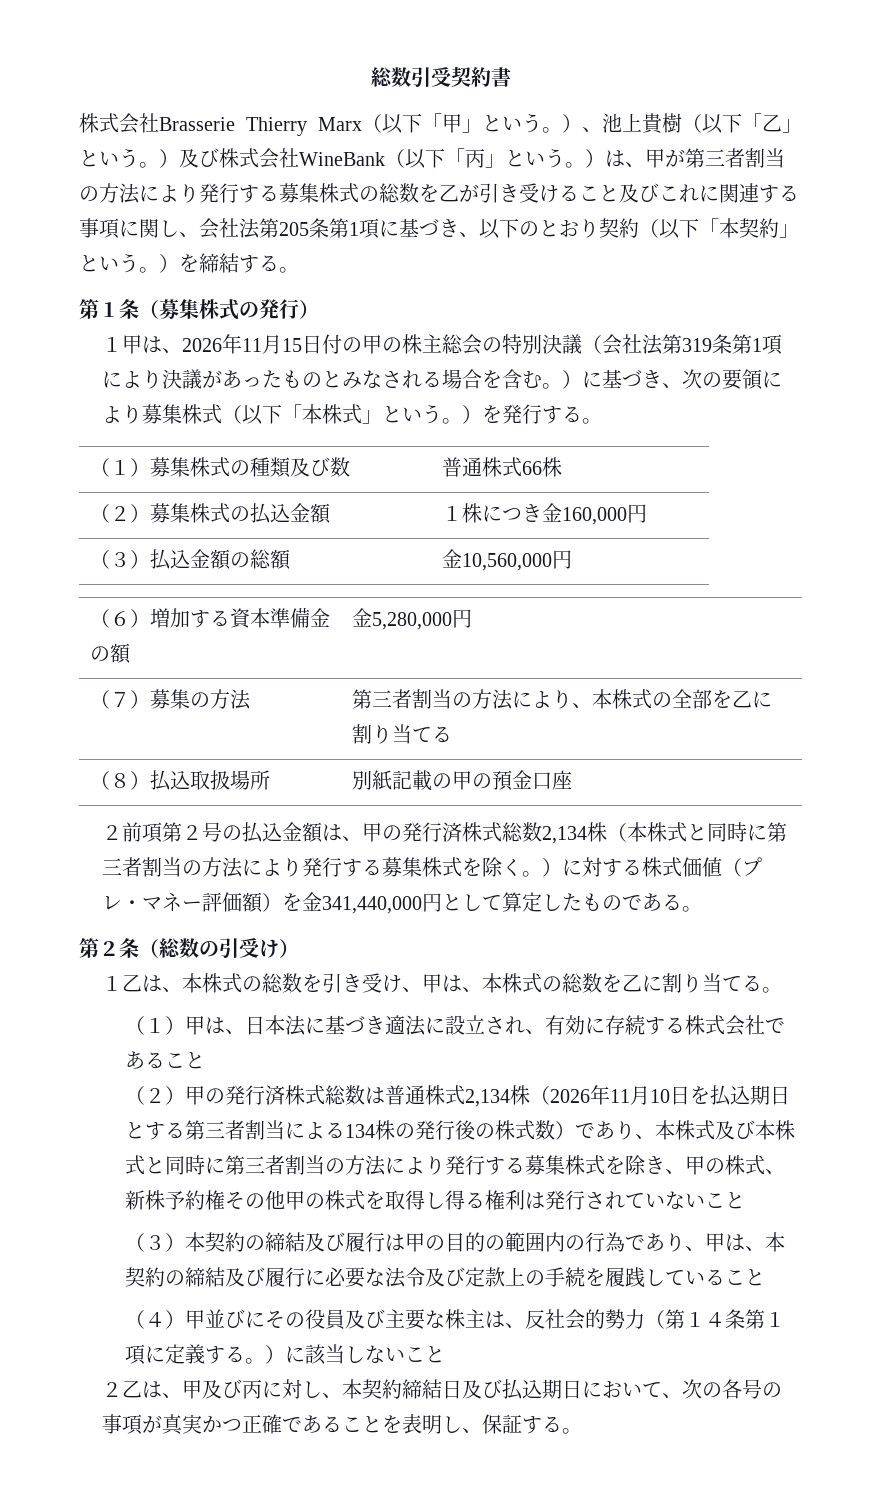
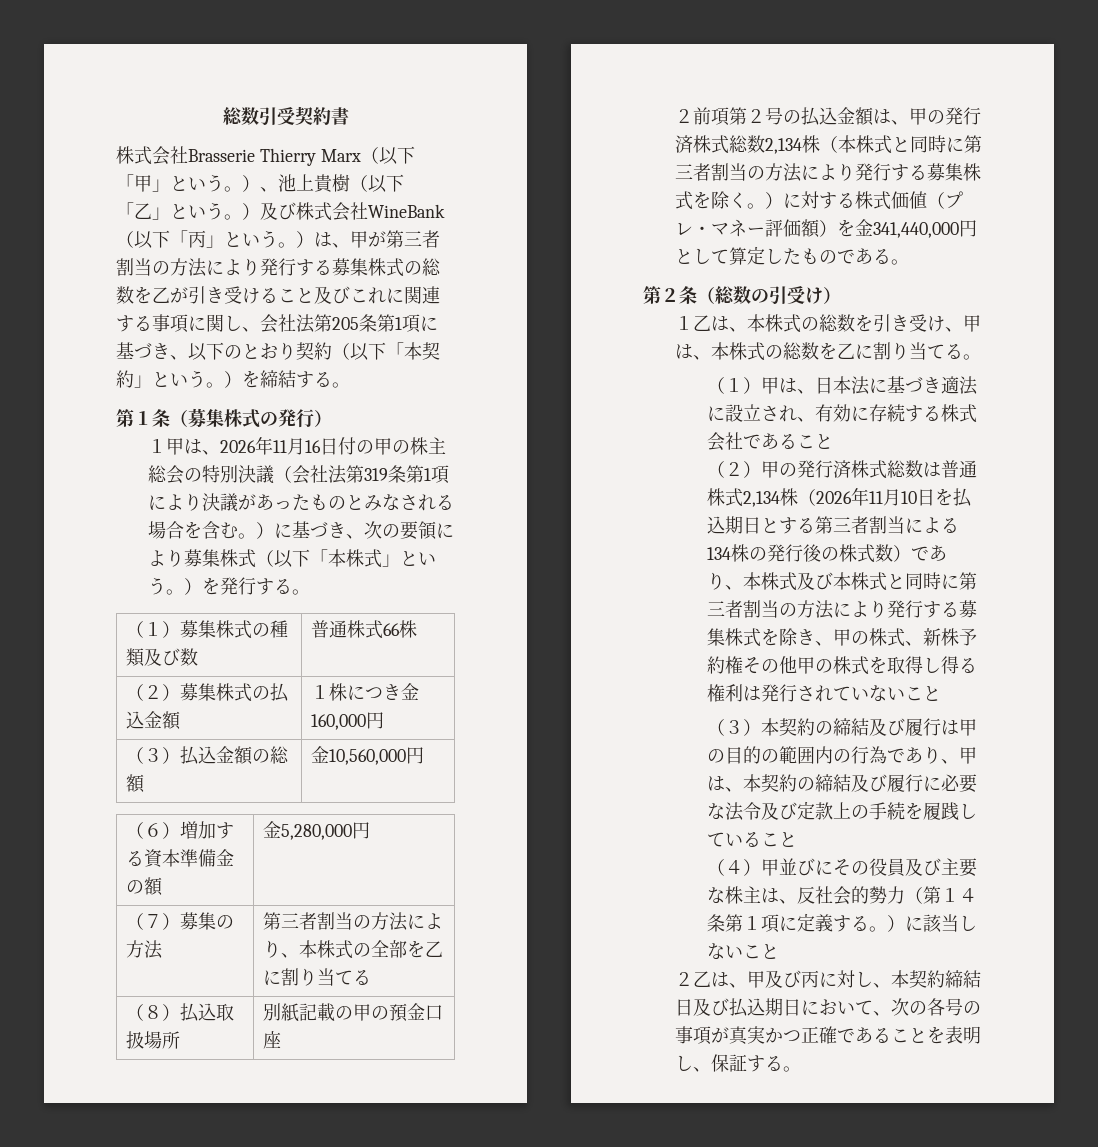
[282,338,303,352] 15 -> [304,440,321,453] 16

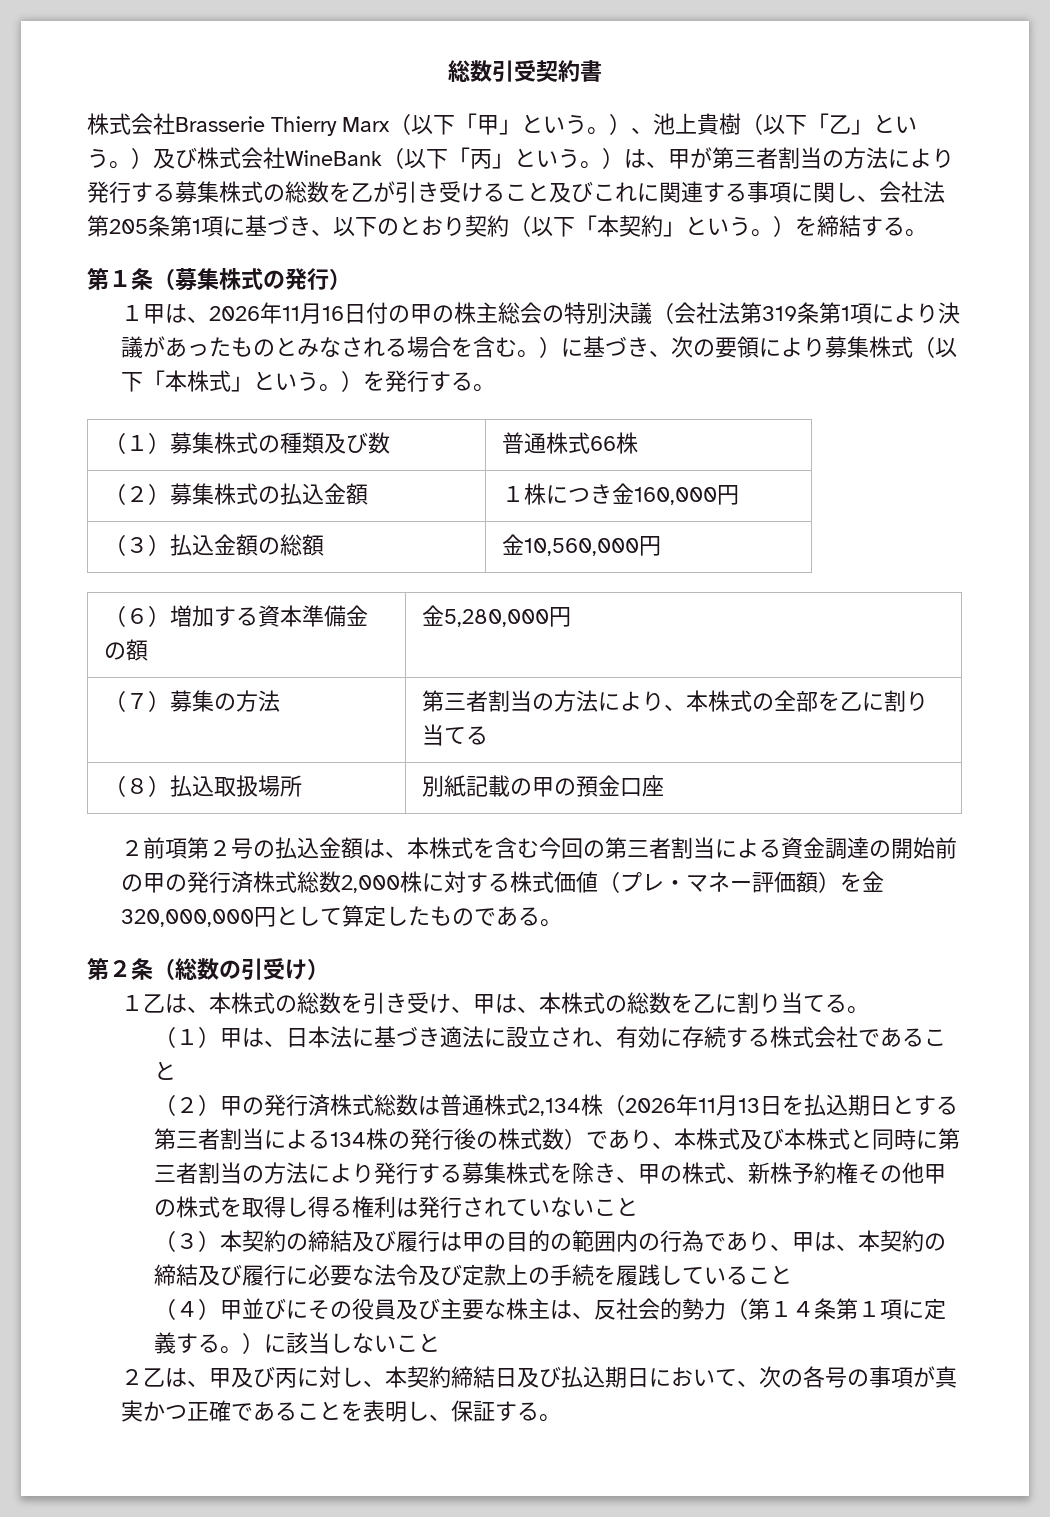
[908,107,981,125] [674,135,982,154] [674,163,981,182] [674,191,783,210] 甲の発行済株式総数2,134株（本株式と同時に第三者割当の方法により発行する募集株式を除く。） -> [406,837,957,859] [120,871,422,893] 本株式を含む今回の第三者割当による資金調達の開始前の甲の発行済株式総数2,000株
[872,222,959,238] 341,440,000 -> [120,909,254,927] 320,000,000
[900,491,917,504] 10 -> [738,1098,761,1113] 13

